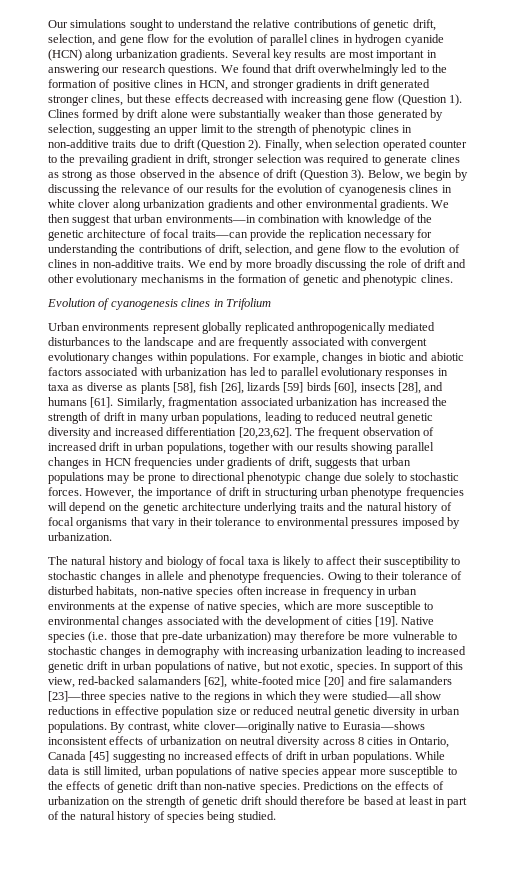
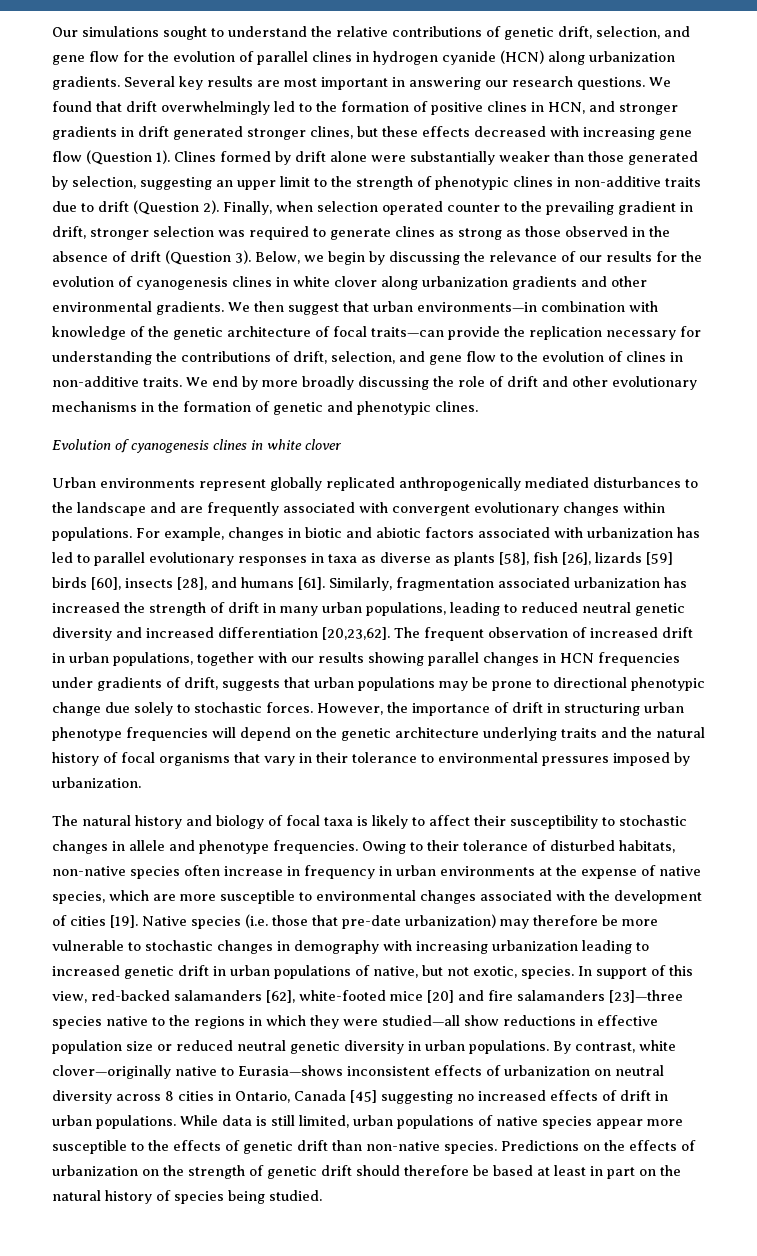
[225,298,271,310] Trifolium -> [267,439,342,450] white clover
[48,811,59,820] of -> [639,1169,656,1176] on

